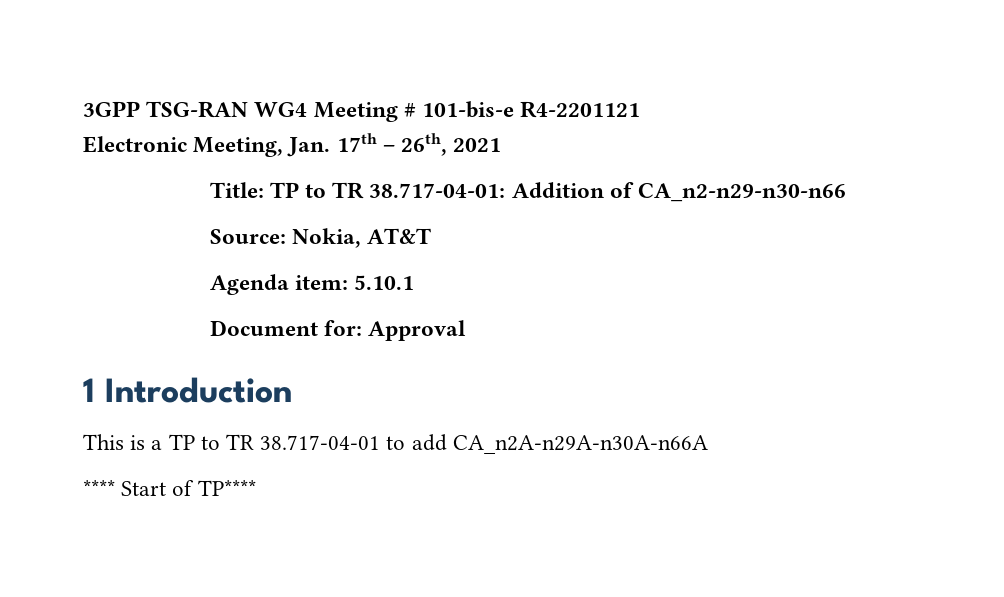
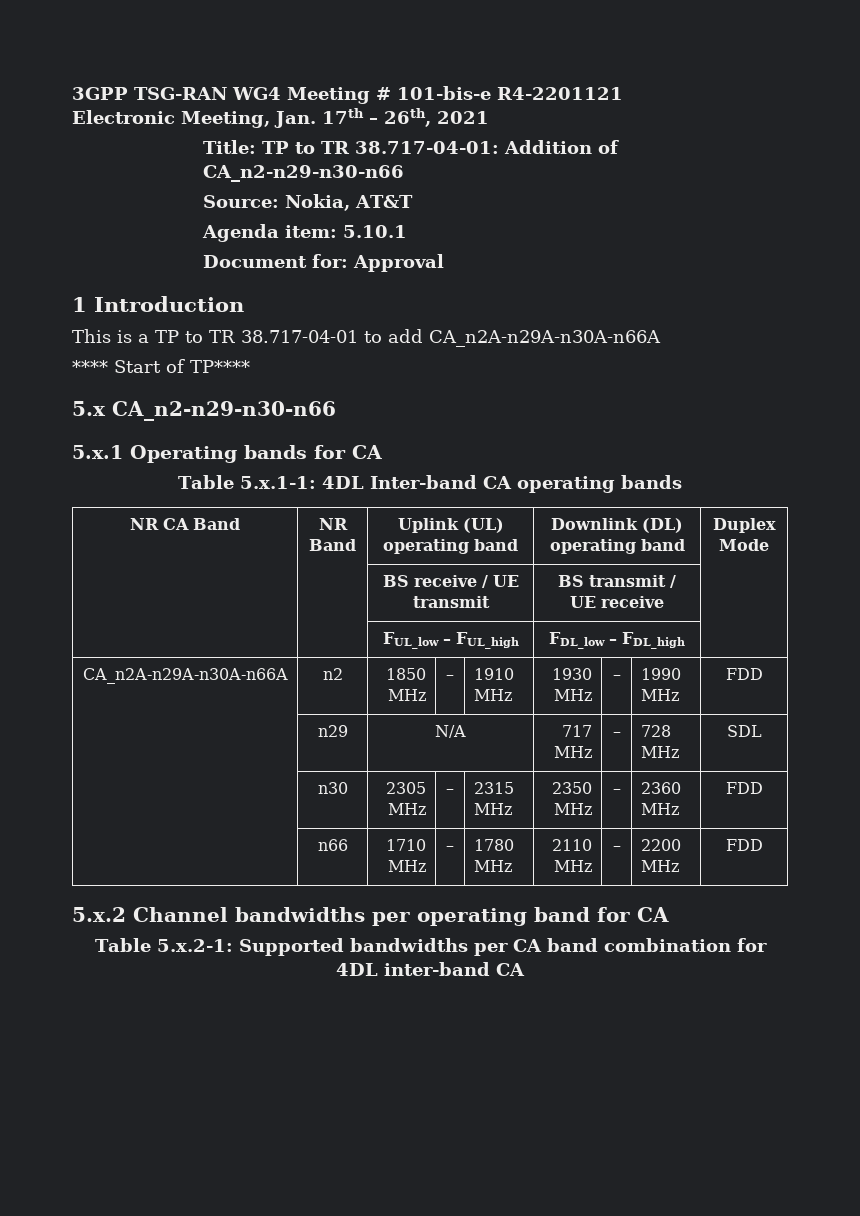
(256, 487) none -> [72,401,336,421] [72,445,382,463] [178,475,682,493] [130,518,240,530] [318,518,348,530] [309,539,356,551] [397,518,504,533] [383,539,518,554] [551,518,683,533] [549,539,685,554] [712,518,776,533] [719,539,769,551] [382,575,519,588] [412,596,490,608] [558,575,676,588] [570,596,664,608] [382,632,519,649] [549,632,685,649] [82,668,288,684] [322,668,343,680] [386,668,427,680] [388,689,427,701] [446,675,454,680] [473,668,514,680] [473,689,512,701] [552,668,593,680] [554,689,593,701] [612,675,621,680] [640,668,681,680] [640,689,679,701] [725,668,763,680] [317,725,348,737] [435,725,467,738] [562,725,593,737] [554,746,593,758] [612,732,621,737] [640,725,671,737] [640,746,679,758] [726,725,762,737] [317,782,348,794] [386,782,427,794] [388,803,427,815] [446,789,454,794] [473,782,514,794] [473,803,512,815] [552,782,593,794] [554,803,593,815] [612,789,621,794] [640,782,681,794] [640,803,679,815] [725,782,763,794] [317,839,348,851] [386,839,427,851] [388,860,427,872] [446,846,454,851] [473,839,514,851] [473,860,512,872] [552,839,593,851] [554,860,593,872] [612,846,621,851] [640,839,681,851] [640,860,679,872] [725,839,763,851] [72,907,669,926] [94,938,767,956] [336,962,525,976] // 5.x CA_n2-n29-n30-n66 // 5.x.1 Operating bands for CA // Table 5.x.1-1: 4DL Inter-band CA operating bands // NR CA Band | NR Band | Uplink (UL) operating band | Downlink (DL) operating band | Duplex Mode // | | BS receive / UE transmit | BS transmit / UE receive | // | | FUL_low – FUL_high | FDL_low – FDL_high | // CA_n2A-n29A-n30A-n66A | n2 | 1850 MHz | – | 1910 MHz | 1930 MHz | – | 1990 MHz | FDD // | n29 | N/A | 717 MHz | – | 728 MHz | SDL // | n30 | 2305 MHz | – | 2315 MHz | 2350 MHz | – | 2360 MHz | FDD // | n66 | 1710 MHz | – | 1780 MHz | 2110 MHz | – | 2200 MHz | FDD // 5.x.2 Channel bandwidths per operating band for CA // Table 5.x.2-1: Supported bandwidths per CA band combination for 4DL inter-band CA

